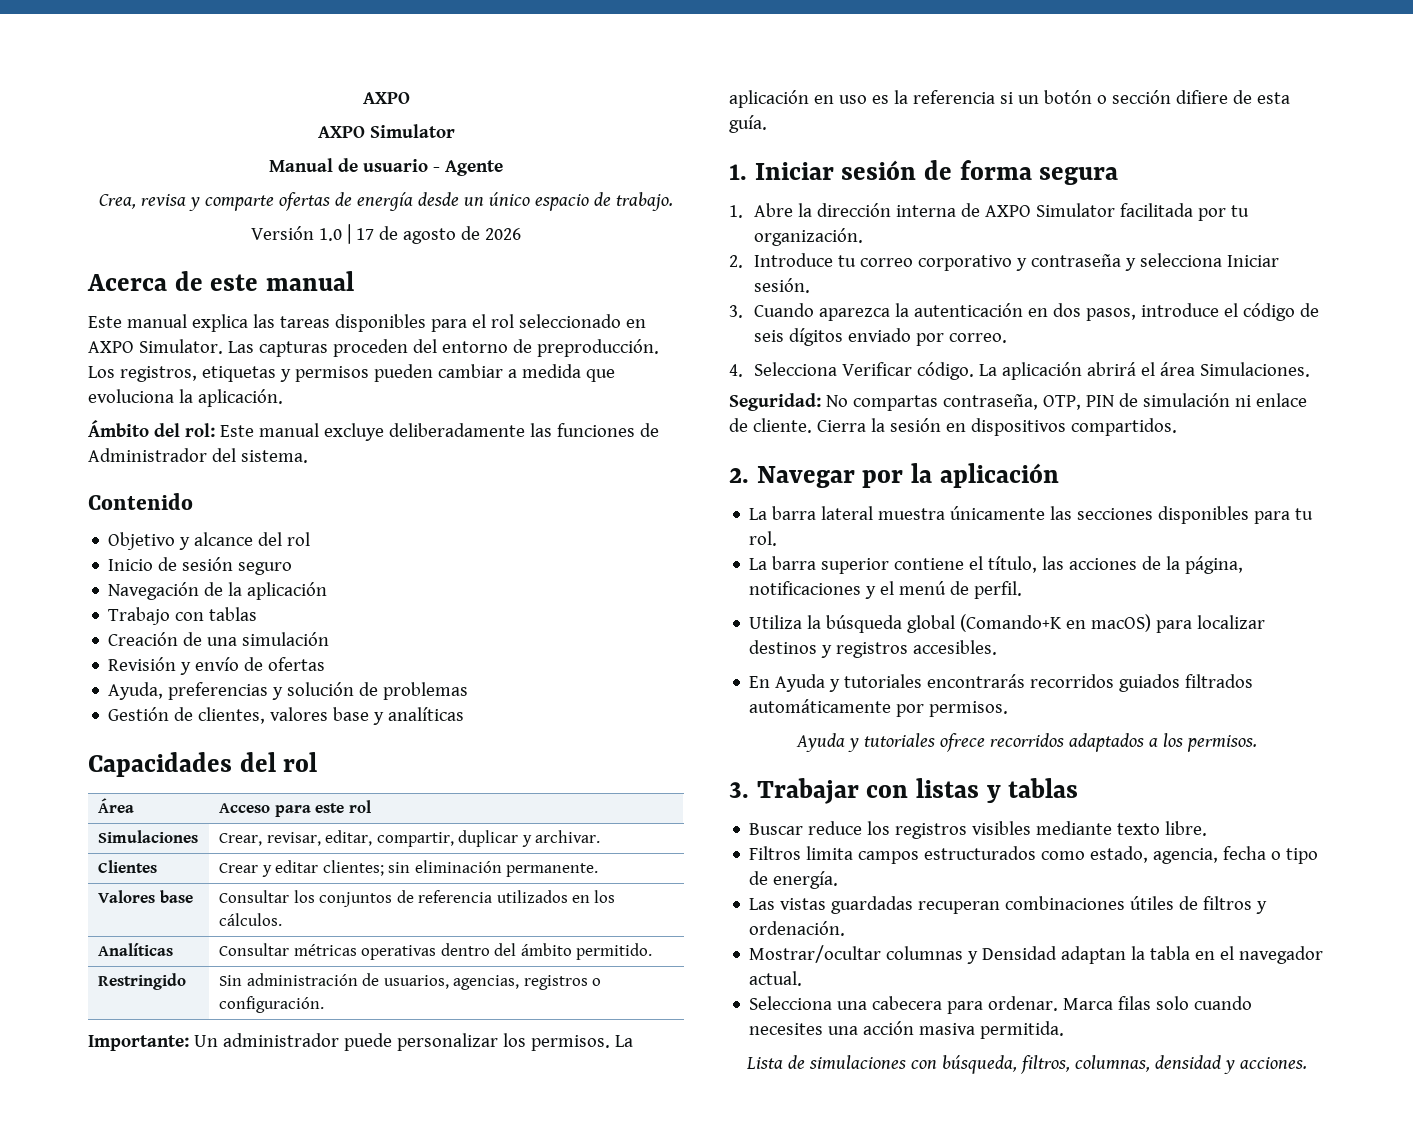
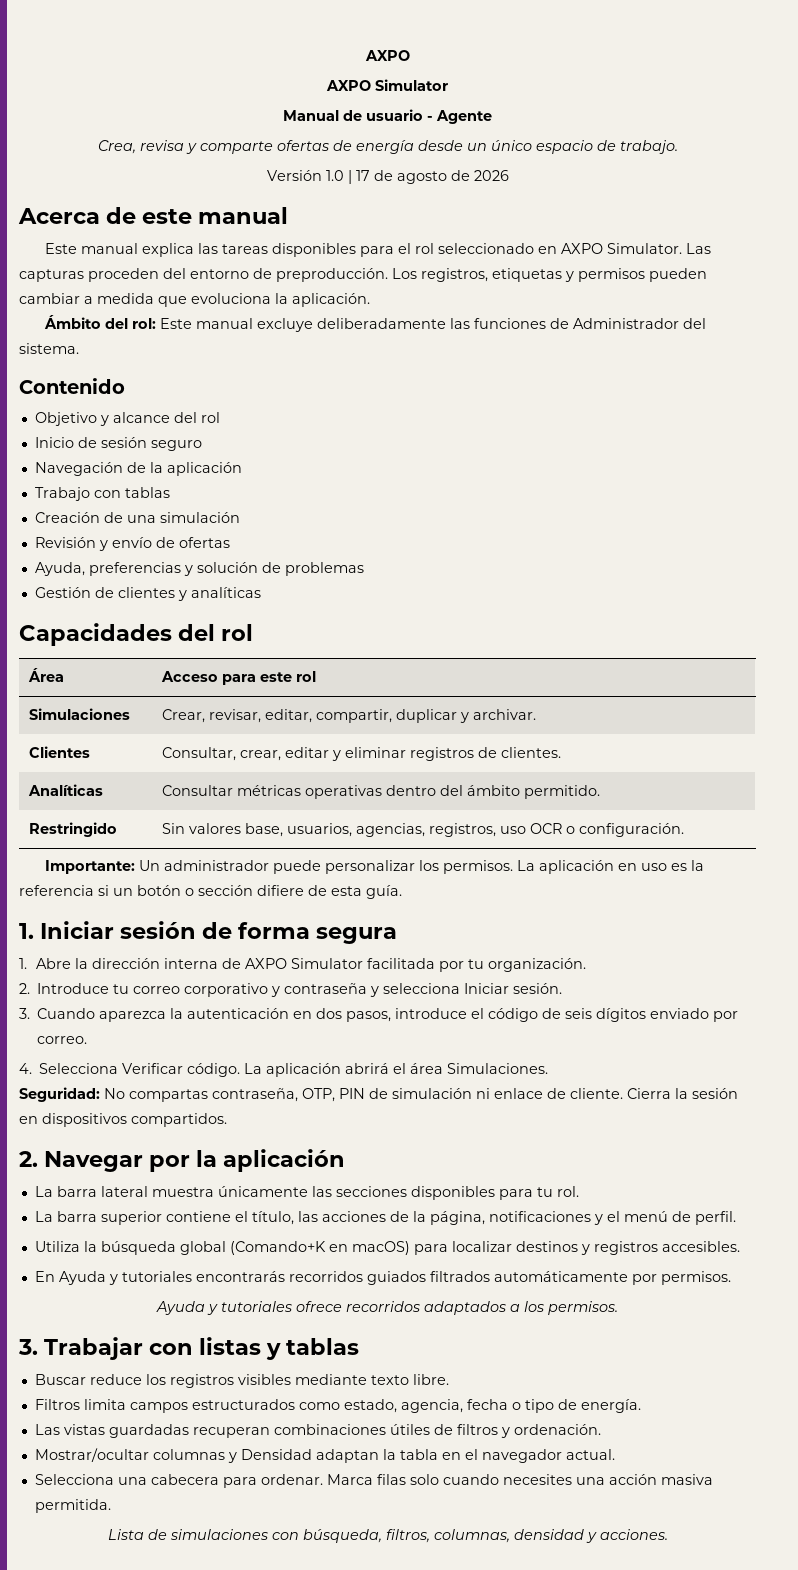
[198,707,370,724] clientes, valores base -> [117,587,175,598] clientes
[219,860,598,877] [98,890,193,903] [219,890,616,907] [219,913,283,926] Crear y editar clientes; sin eliminación permanente. // Valores base | Consultar los conjuntos de referencia utilizados en los cálculos. -> [162,747,562,761] Consultar, crear, editar y eliminar registros de clientes.
[246,973,588,990] administración de usuarios, agencias, registros -> [189,823,563,837] valores base, usuarios, agencias, registros, uso OCR

